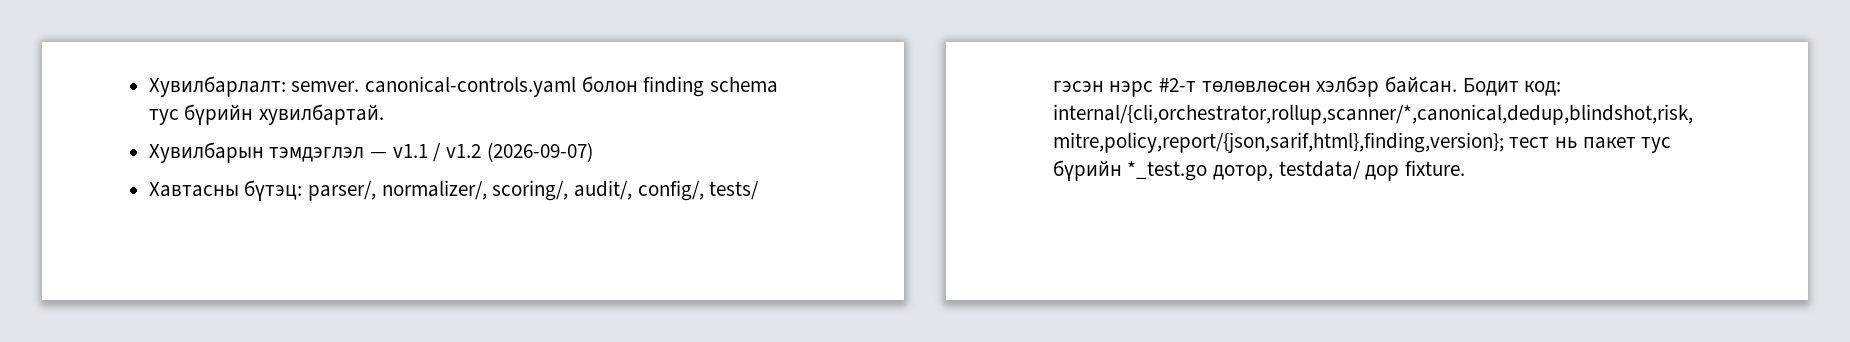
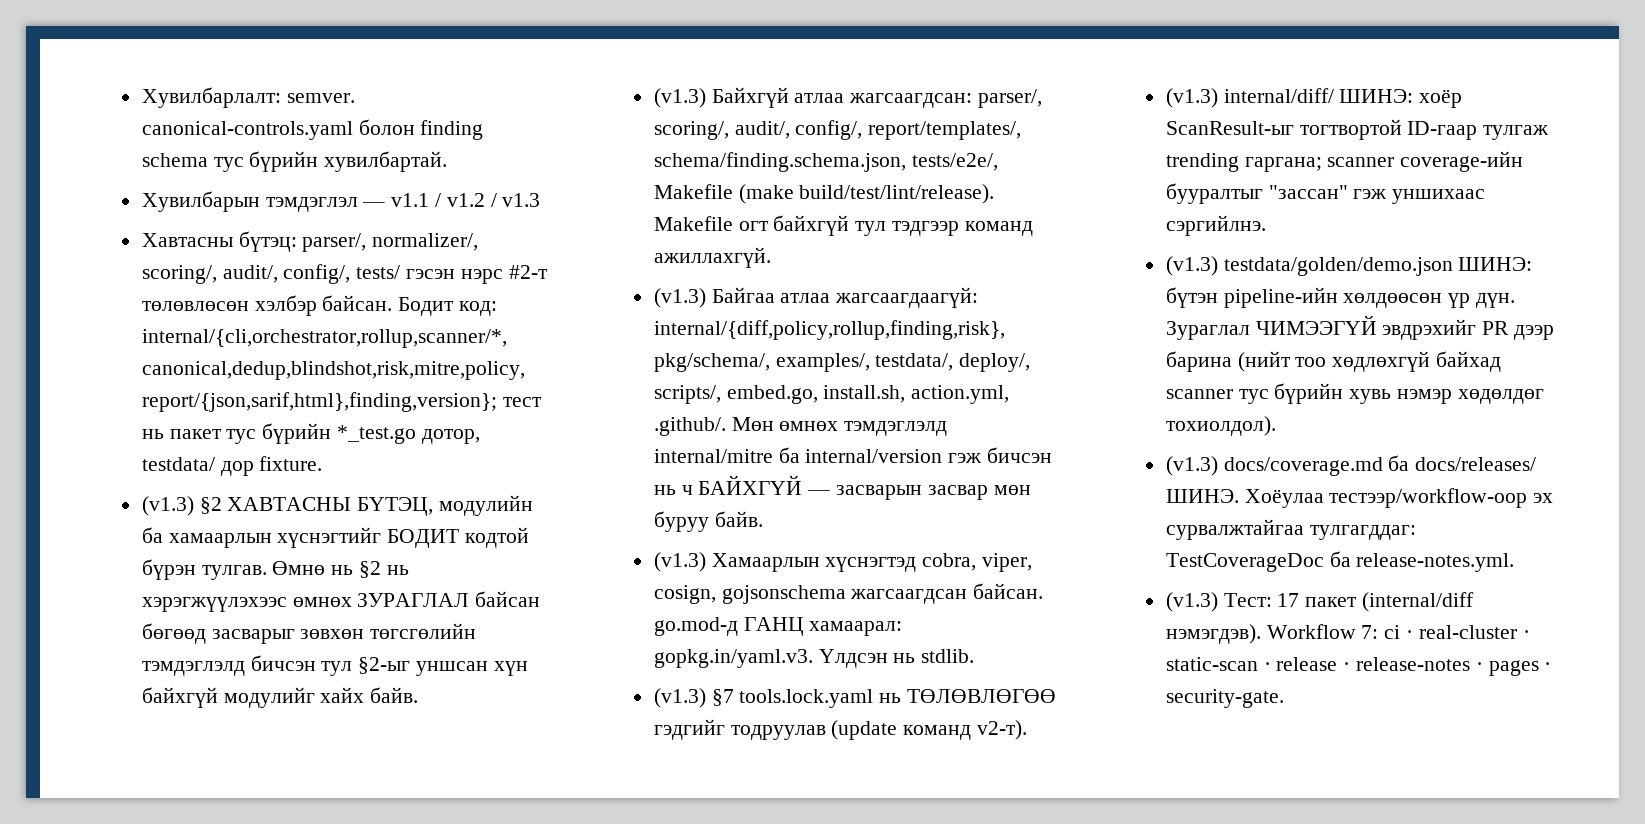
[486,142,593,162] (2026-09-07) -> [490,193,541,207] / v1.3
(1465, 168) none -> [141,495,533,516] [141,527,529,548] [141,559,409,580] [141,591,541,612] [141,623,477,644] [141,655,528,676] [141,687,419,708] [653,87,1042,108] [653,120,1022,140] [653,152,998,172] [653,184,995,204] [653,215,1033,236] [653,247,771,268] [653,287,979,308] [653,320,1005,340] [653,353,1031,372] [653,385,1010,404] [653,417,948,436] [653,447,1052,463] [653,475,1031,500] [653,511,763,532] [653,552,1032,572] [653,583,1044,604] [653,617,903,636] [653,649,975,668] [653,688,1056,708] [653,719,1027,740] [1165,88,1463,108] [1165,119,1549,140] [1165,151,1524,172] [1165,183,1486,204] [1165,215,1266,236] [1165,256,1533,276] [1165,287,1515,308] [1165,315,1554,340] [1165,351,1501,372] [1165,383,1544,404] [1165,416,1276,436] [1165,455,1537,476] [1165,488,1554,508] [1165,519,1416,540] [1165,551,1515,572] [1165,592,1474,612] [1165,624,1530,644] [1165,657,1552,676] [1165,689,1284,708] // (v1.3) §2 ХАВТАСНЫ БҮТЭЦ, модулийн ба хамаарлын хүснэгтийг БОДИТ кодтой бүрэн тулгав. Өмнө нь §2 нь хэрэгжүүлэхээс өмнөх ЗУРАГЛАЛ байсан бөгөөд засварыг зөвхөн төгсгөлийн тэмдэглэлд бичсэн тул §2-ыг уншсан хүн байхгүй модулийг хайх байв. // (v1.3) Байхгүй атлаа жагсаагдсан: parser/, scoring/, audit/, config/, report/templates/, schema/finding.schema.json, tests/e2e/, Makefile (make build/test/lint/release). Makefile огт байхгүй тул тэдгээр команд ажиллахгүй. // (v1.3) Байгаа атлаа жагсаагдаагүй: internal/{diff,policy,rollup,finding,risk}, pkg/schema/, examples/, testdata/, deploy/, scripts/, embed.go, install.sh, action.yml, .github/. Мөн өмнөх тэмдэглэлд internal/mitre ба internal/version гэж бичсэн нь ч БАЙХГҮЙ — засварын засвар мөн буруу байв. // (v1.3) Хамаарлын хүснэгтэд cobra, viper, cosign, gojsonschema жагсаагдсан байсан. go.mod-д ГАНЦ хамаарал: gopkg.in/yaml.v3. Үлдсэн нь stdlib. // (v1.3) §7 tools.lock.yaml нь ТӨЛӨВЛӨГӨӨ гэдгийг тодруулав (update команд v2-т). // (v1.3) internal/diff/ ШИНЭ: хоёр ScanResult-ыг тогтвортой ID-гаар тулгаж trending гаргана; scanner coverage-ийн бууралтыг "зассан" гэж уншихаас сэргийлнэ. // (v1.3) testdata/golden/demo.json ШИНЭ: бүтэн pipeline-ийн хөлдөөсөн үр дүн. Зураглал ЧИМЭЭГҮЙ эвдрэхийг PR дээр барина (нийт тоо хөдлөхгүй байхад scanner тус бүрийн хувь нэмэр хөдөлдөг тохиолдол). // (v1.3) docs/coverage.md ба docs/releases/ ШИНЭ. Хоёулаа тестээр/workflow-оор эх сурвалжтайгаа тулгагддаг: TestCoverageDoc ба release-notes.yml. // (v1.3) Тест: 17 пакет (internal/diff нэмэгдэв). Workflow 7: ci · real-cluster · static-scan · release · release-notes · pages · security-gate.

